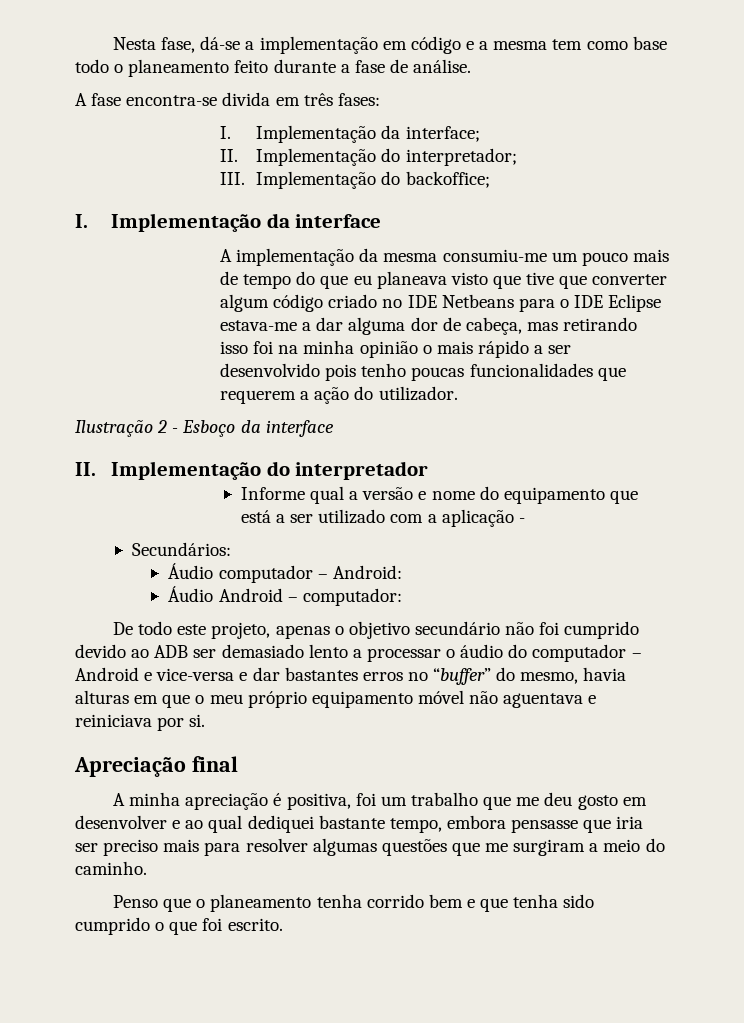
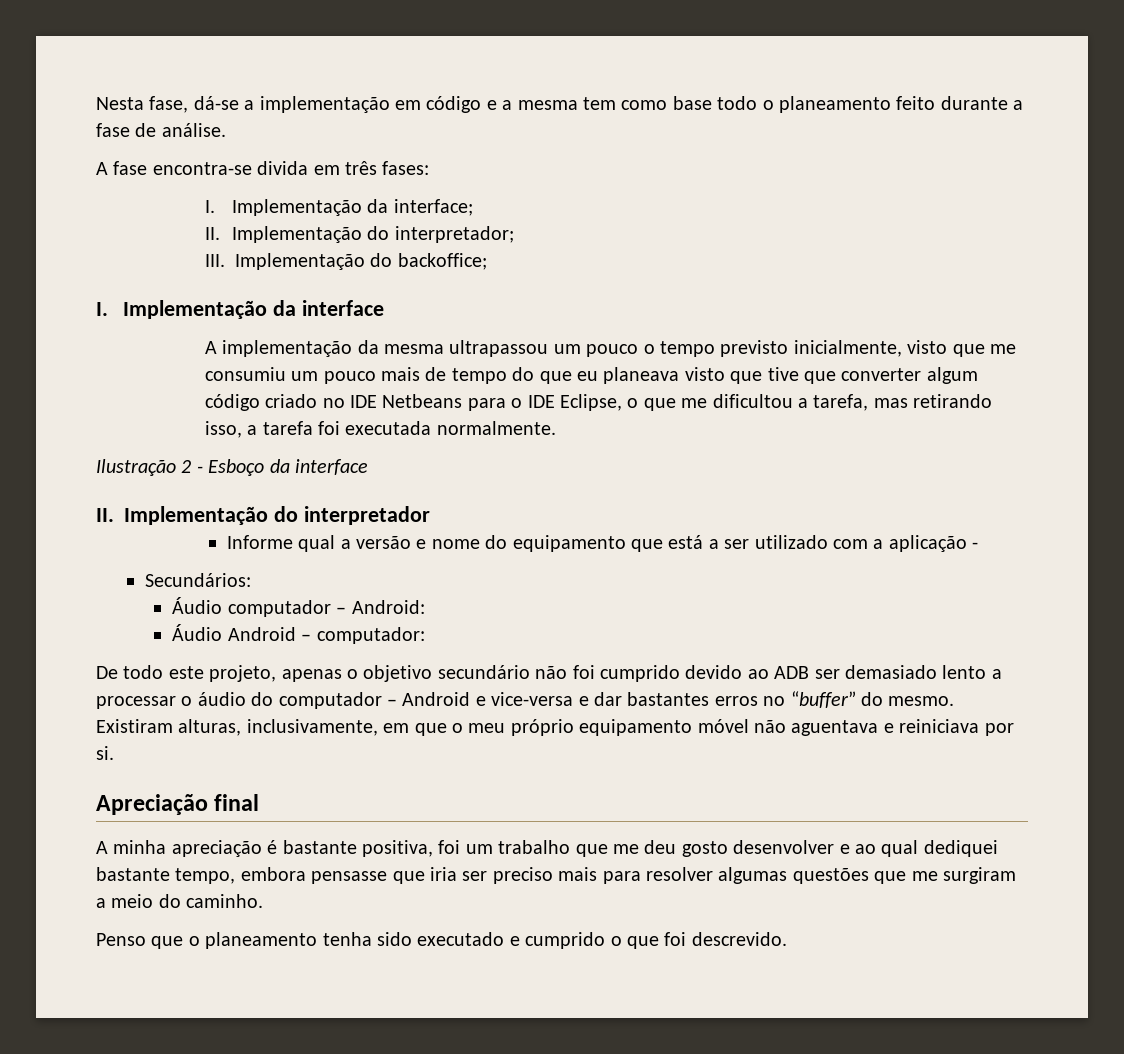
[442,249,547,262] consumiu-me -> [449,340,1017,357] [204,367,286,381] ultrapassou um pouco o tempo previsto inicialmente, visto que me consumiu
[608,294,662,312] [220,317,638,335] [220,340,572,358] [220,363,626,381] [220,386,458,404] Eclipse estava-me a dar alguma dor de cabeça, mas retirando isso foi na minha opinião o mais rápido a ser desenvolvido pois tenho poucas funcionalidades que requerem a ação do utilizador. -> [560,394,993,411] [204,421,556,438] Eclipse, o que me dificultou a tarefa, mas retirando isso, a tarefa foi executada normalmente.
[520,667,627,684] [75,690,129,704] mesmo, havia alturas -> [888,696,955,706] [96,719,378,736] mesmo. Existiram alturas, inclusivamente,
(282, 799) none -> [282,840,357,854] bastante
[622,797,647,806] em -> (728, 849) none
[366,894,595,912] corrido bem e que tenha sido -> [377,932,520,946] sido executado e
[227,918,283,931] escrito. -> [691,932,787,946] descrevido.

